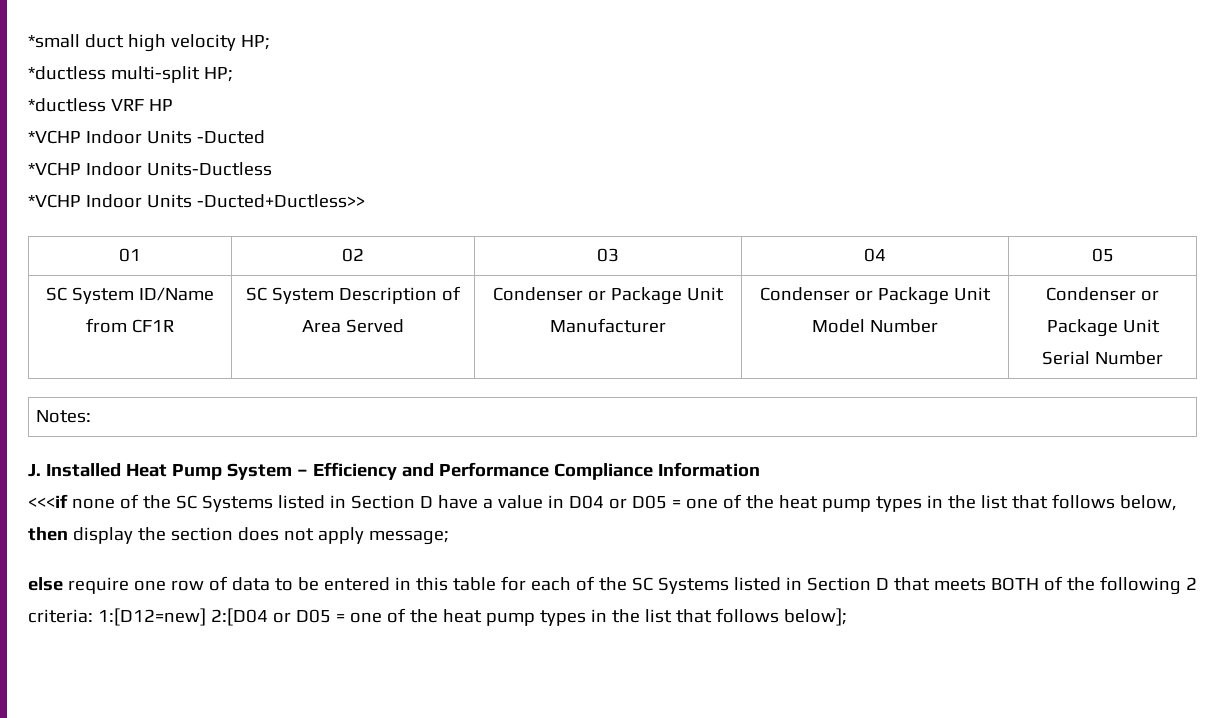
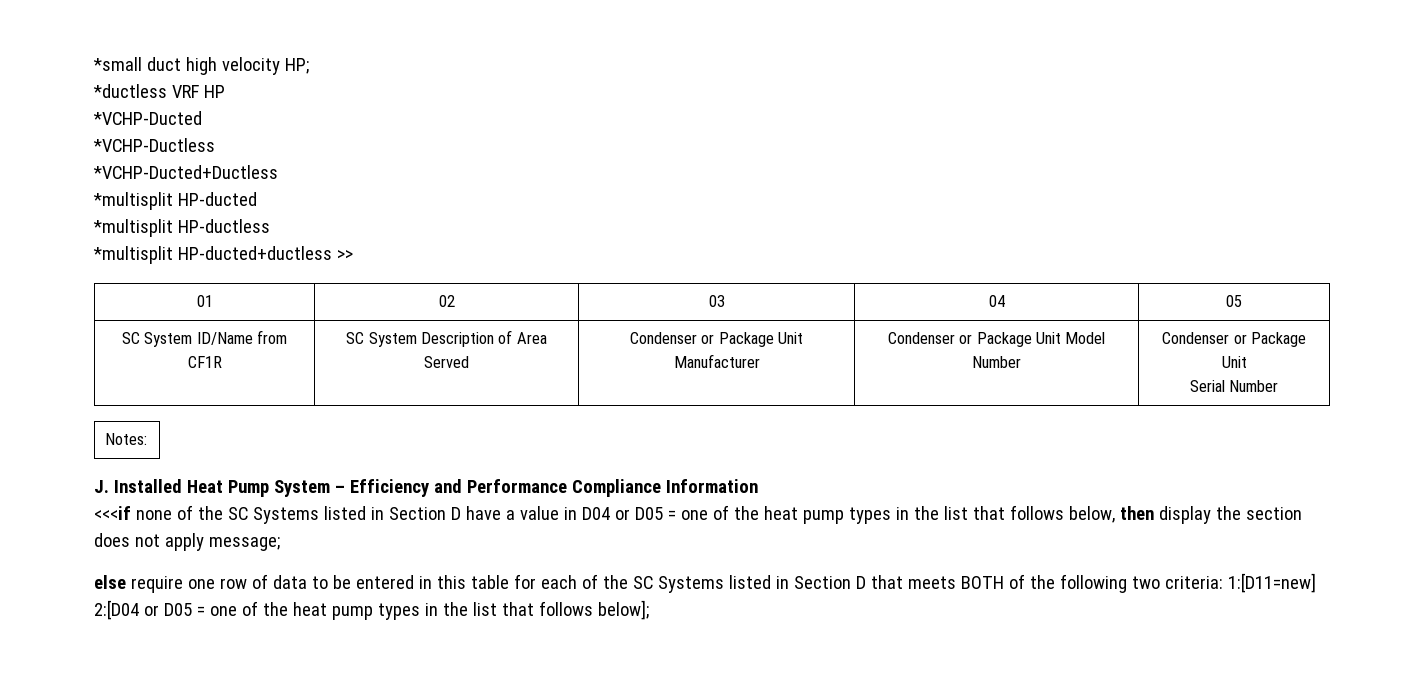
[28,66,233,83] // *ductless multi-split HP; -> (309, 66) none
[28,130,265,144] [28,162,272,176] [28,194,365,208] *VCHP Indoor Units -Ducted // *VCHP Indoor Units-Ductless // *VCHP Indoor Units -Ducted+Ductless>> -> [93,111,202,125] [93,138,215,152] [93,165,278,179] [93,192,257,210] [93,219,270,237] [93,246,353,264] *VCHP-Ducted // *VCHP-Ductless // *VCHP-Ducted+Ductless // *multisplit HP-ducted // *multisplit HP-ductless // *multisplit HP-ducted+ductless >>
[1185,577,1197,590] [28,608,206,626] 2 criteria: 1:[D12=new] -> [1131,573,1316,593] two criteria: 1:[D11=new]

